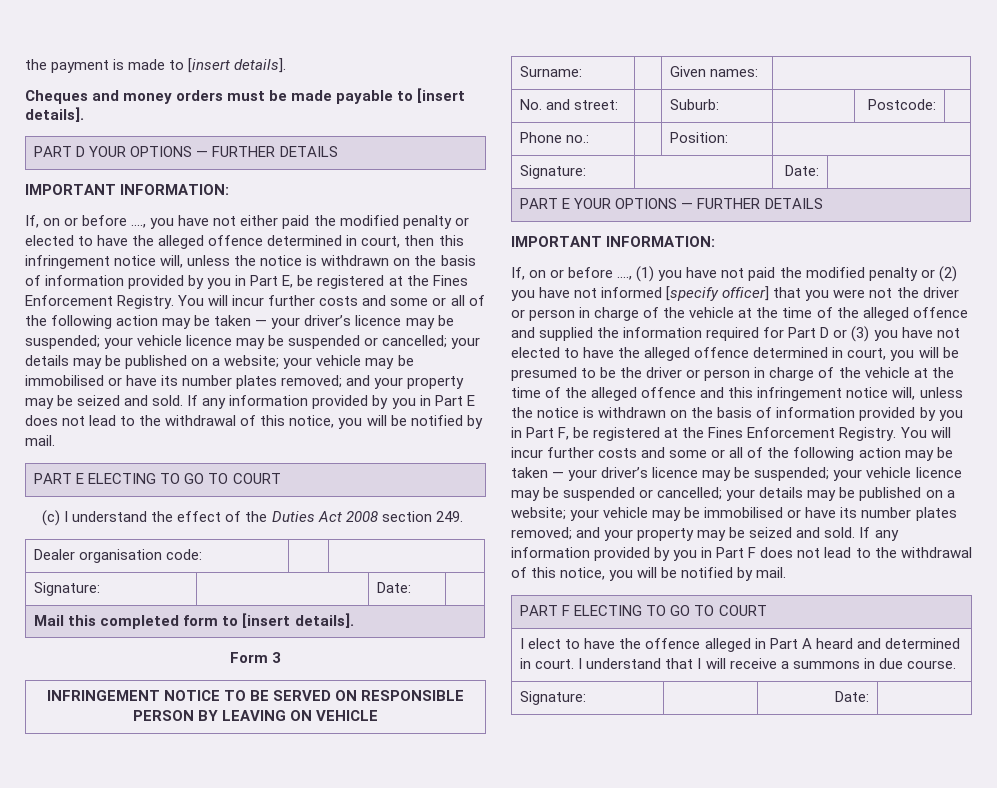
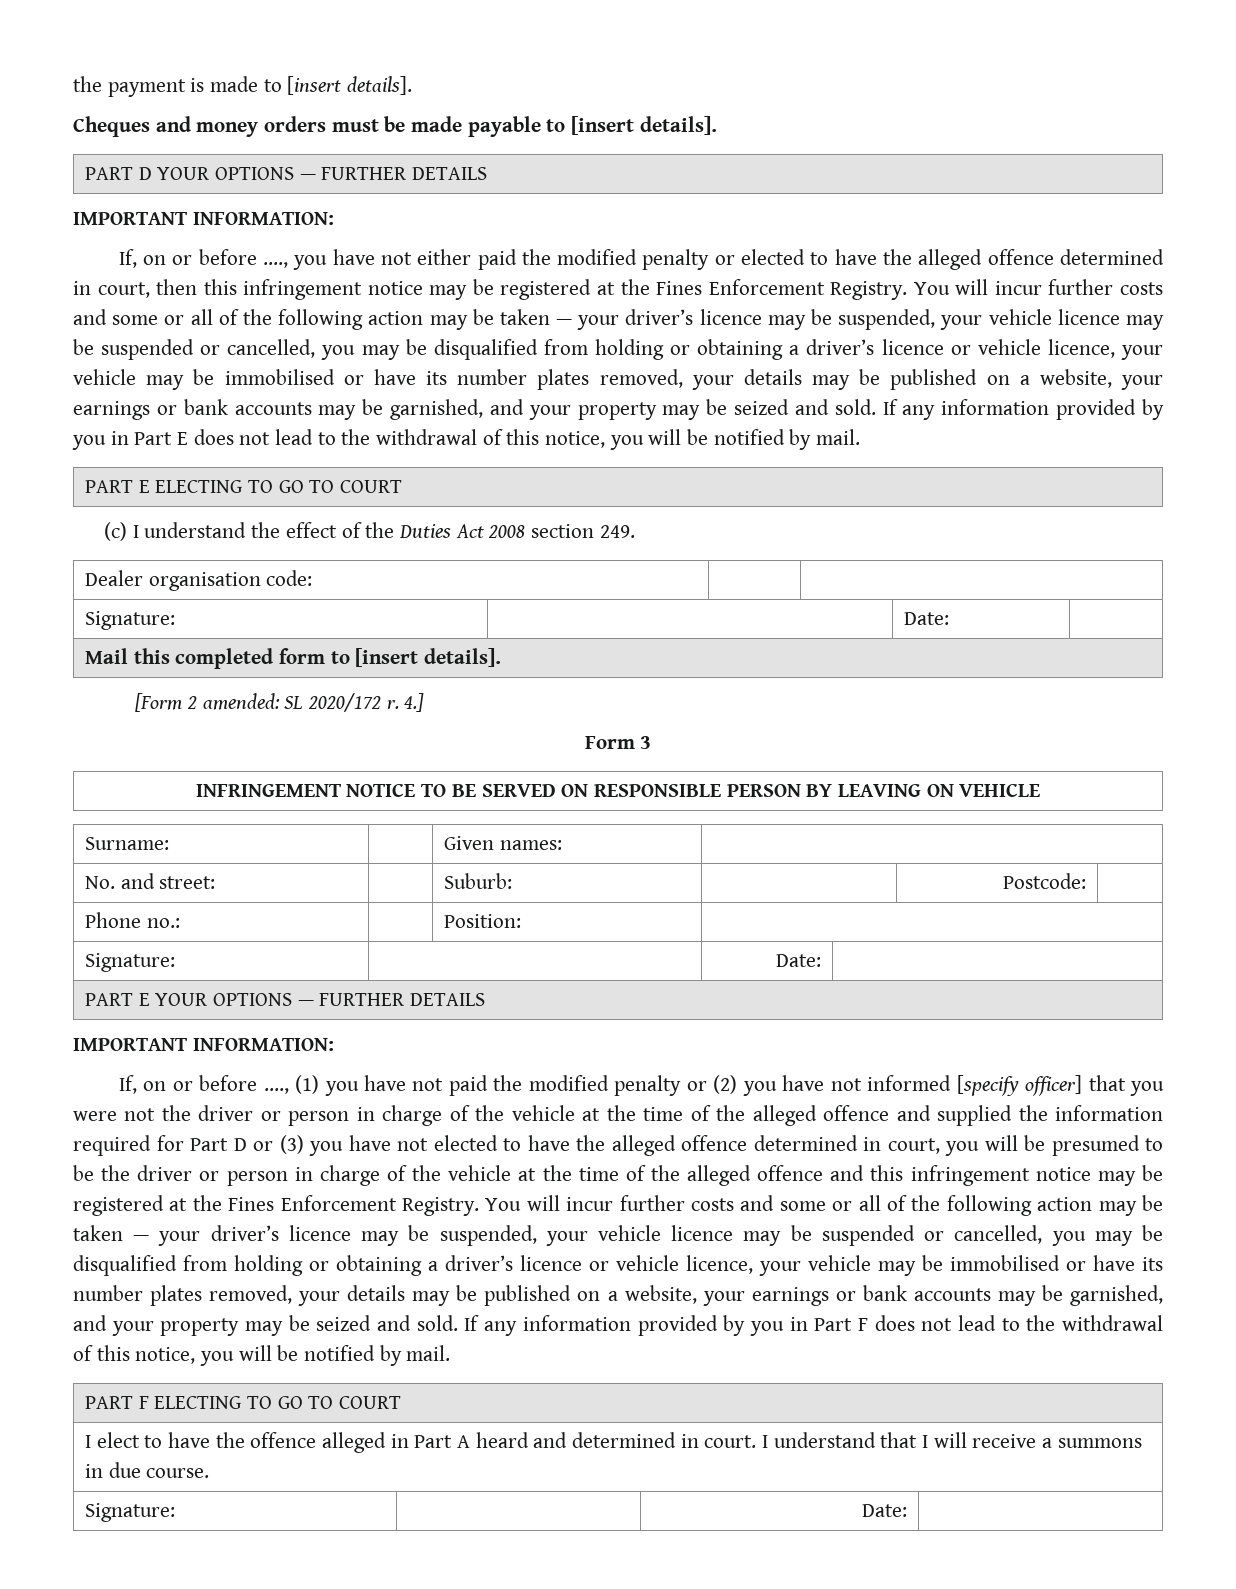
[160,255,476,268] [25,275,294,289] will, unless the notice is withdrawn on the basis of information provided by you in Part E, -> [429,285,468,300] may
[25,335,481,349] [25,355,280,369] suspended; your vehicle licence may be suspended or cancelled; your details may be published on a website; -> [838,309,1164,330] [73,339,1115,360] suspended, your vehicle licence may be suspended or cancelled, you may be disqualified from holding or obtaining a driver’s licence or vehicle licence,
[281,375,343,388] removed; -> [599,369,1163,390] [73,399,484,420] removed, your details may be published on a website, your earnings or bank accounts may be garnished,
(354, 620) none -> [135,693,425,712] // [Form 2 amended: SL 2020/172 r. 4.]
[892,387,963,400] [511,407,963,421] [511,427,570,440] will, unless the notice is withdrawn on the basis of information provided by you in Part F, -> [1097,1171,1136,1186] may
[754,467,962,481] [511,487,955,501] [511,507,566,520] suspended; your vehicle licence may be suspended or cancelled; your details may be published on a website; -> [439,1225,1163,1246] [73,1255,753,1276] suspended, your vehicle licence may be suspended or cancelled, you may be disqualified from holding or obtaining a driver’s licence or vehicle licence,
[511,527,572,540] removed; -> [209,1285,1163,1306] removed, your details may be published on a website, your earnings or bank accounts may be garnished,

